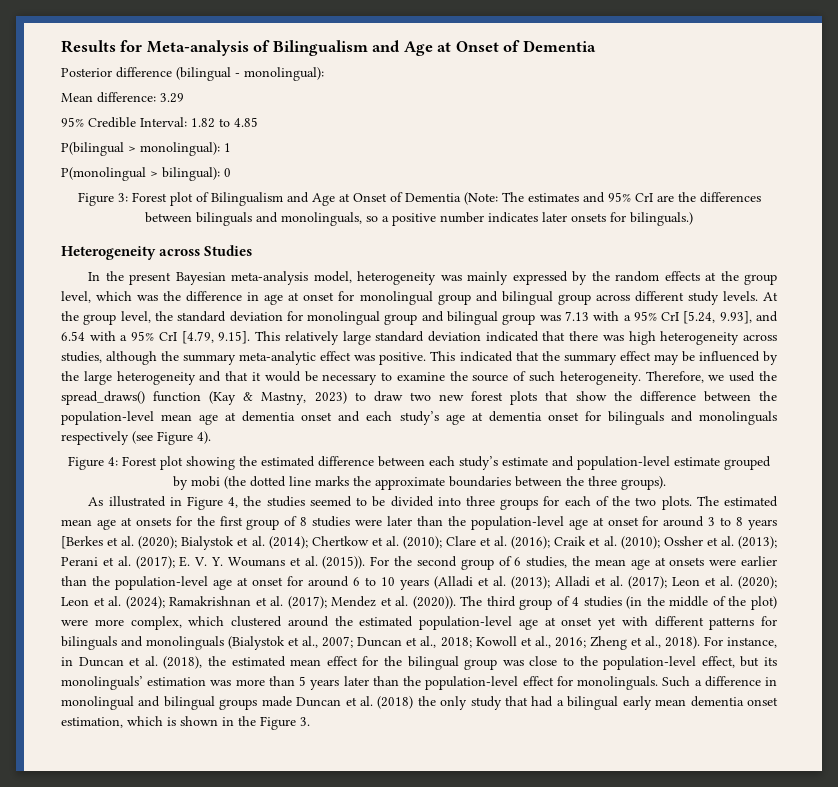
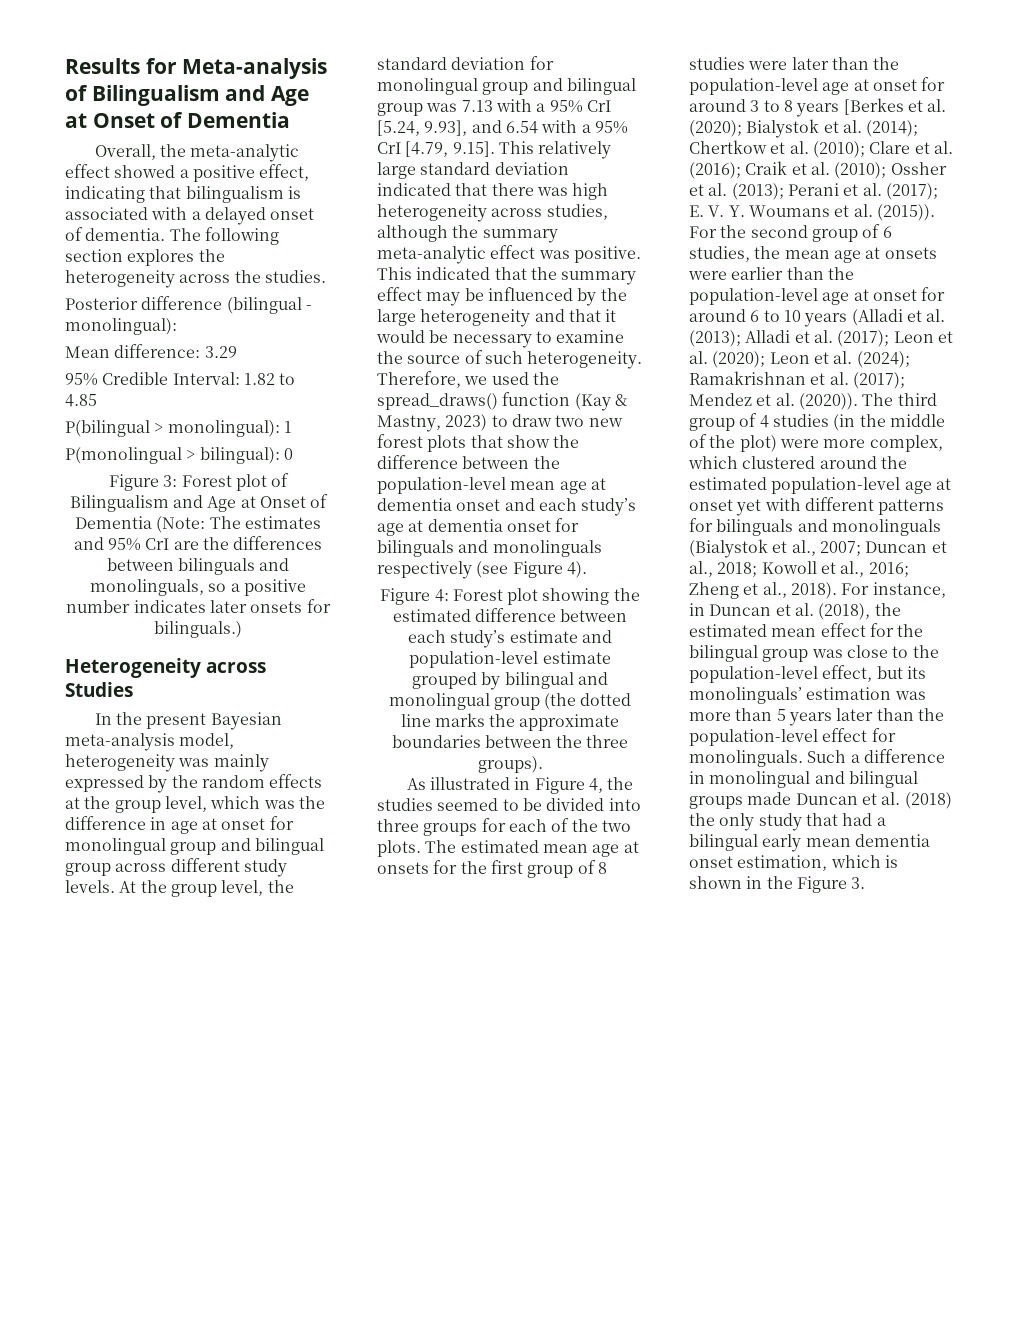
(596, 46) none -> [94,144,300,162] [65,164,310,182] [65,186,301,203] [65,207,315,225] [65,227,279,245] [65,249,225,266] [65,270,326,288] // Overall, the meta-analytic effect showed a positive effect, indicating that bilingualism is associated with a delayed onset of dementia. The following section explores the heterogeneity across the studies.
[190,476,220,487] mobi -> [504,672,608,689] [388,693,540,710] bilingual and monolingual group

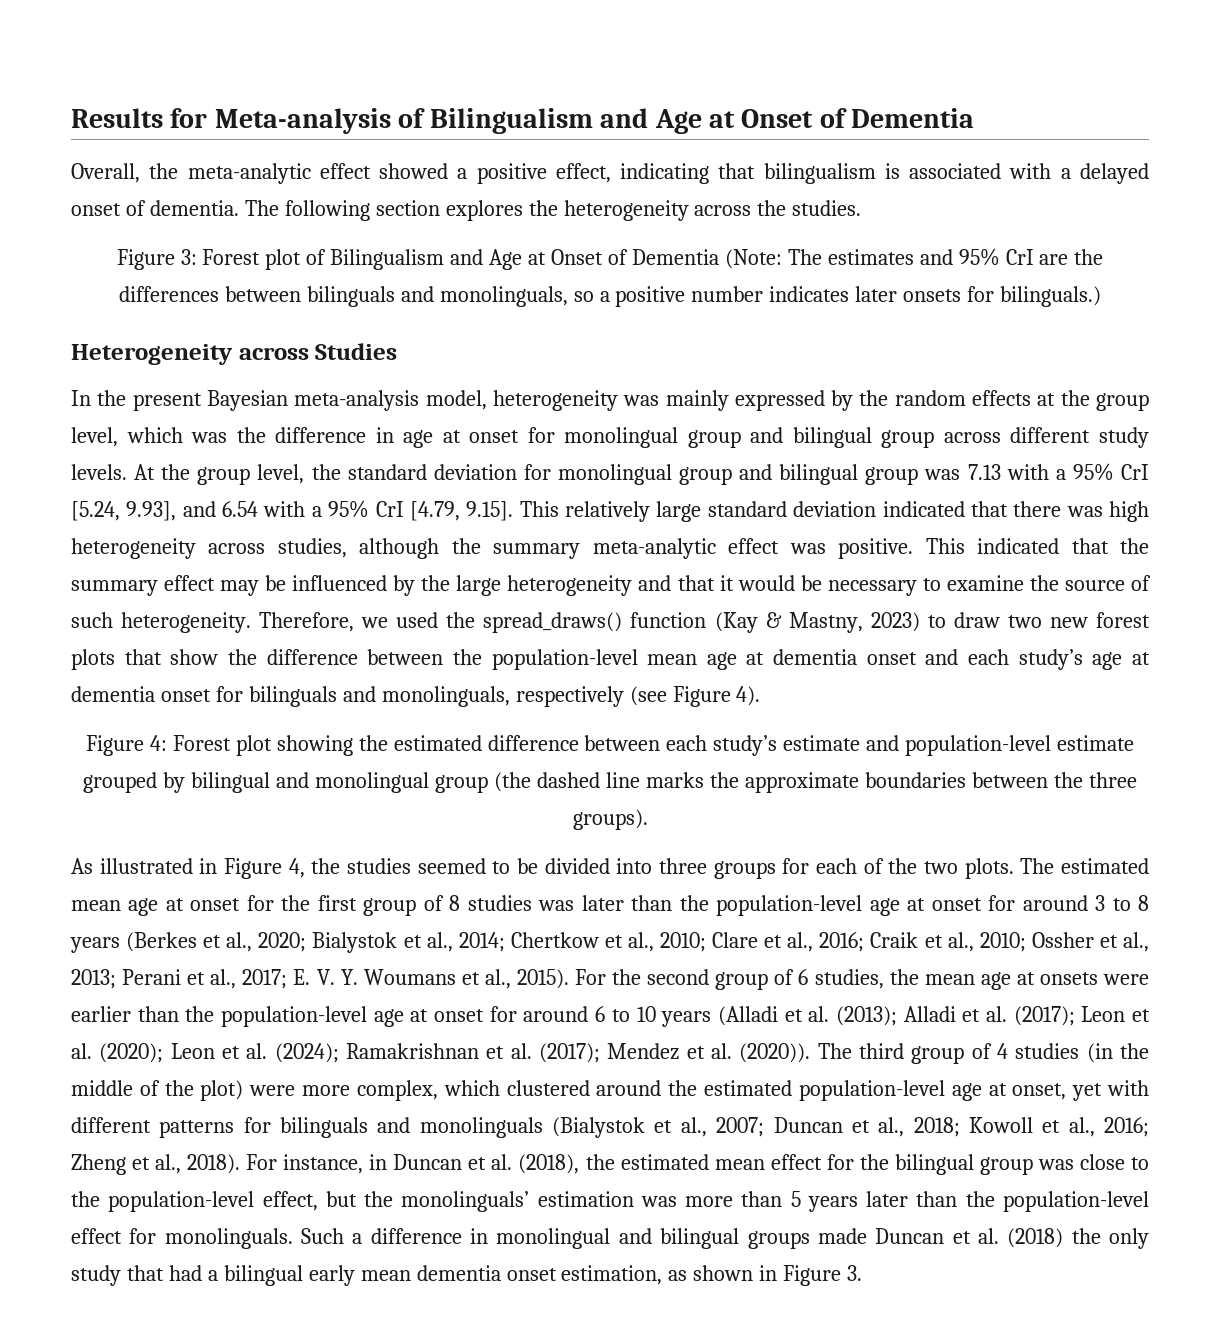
[65,296,312,314] [65,318,177,335] [65,344,237,358] [65,372,296,386] [65,394,97,407] [65,420,292,437] [65,447,293,464] // Posterior difference (bilingual - monolingual): // Mean difference: 3.29 // 95% Credible Interval: 1.82 to 4.85 // P(bilingual > monolingual): 1 // P(monolingual > bilingual): 0 -> (862, 208) none
[492,540,602,557] monolinguals -> [381,686,510,707] monolinguals,
[580,693,632,706] dotted -> [537,772,601,788] dashed
[377,862,429,874] onsets -> [190,898,241,911] onset
[748,61,788,70] were -> [538,900,575,911] was
[843,98,947,115] [689,119,919,138] [689,140,953,158] [689,161,947,179] [689,183,938,200] [Berkes et al. (2020); Bialystok et al. (2014); Chertkow et al. (2010); Clare et al. (2016); Craik et al. (2010); Ossher et al. (2013); Perani et al. (2017); -> [126,932,1149,953] [71,969,288,989] (Berkes et al., 2020; Bialystok et al., 2014; Chertkow et al., 2010; Clare et al., 2016; Craik et al., 2010; Ossher et al., 2013; Perani et al., 2017;
[853,204,935,221] al. (2015)). -> [484,969,569,989] al., 2015).
[689,499,733,511] onset -> [1012,1083,1067,1100] onset,
[906,666,926,679] its -> [364,1191,394,1207] the
[830,855,898,868] which is -> [668,1270,688,1281] as
[766,876,793,889] the -> (778, 1273) none

